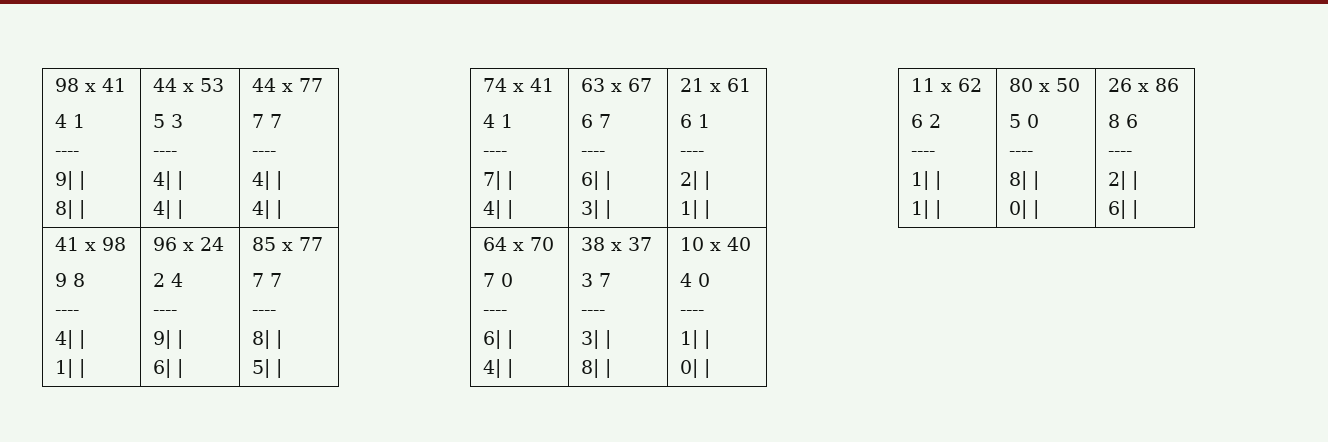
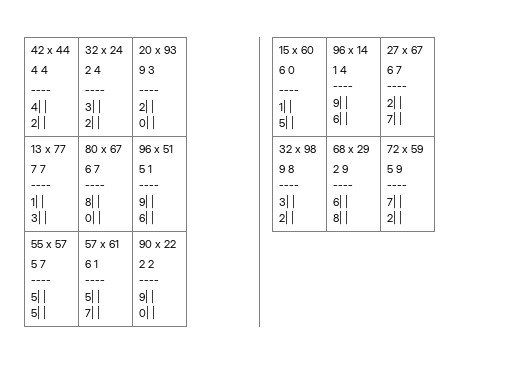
[54,78,126,92] [54,114,85,128] [54,151,79,157] [54,171,85,190] [54,200,85,219] [152,78,224,92] [152,114,183,128] [152,151,177,157] [152,171,183,190] [152,200,183,219] [251,78,323,92] [251,114,282,128] [251,151,276,157] [251,171,282,190] [251,200,282,219] [54,237,126,251] [54,273,85,287] [54,310,79,316] [54,330,85,349] [54,359,85,378] [152,237,224,251] [152,273,165,287] 98 x 41 // 4 1 // ---- // 9| | // 8| | | 44 x 53 // 5 3 // ---- // 4| | // 4| | | 44 x 77 // 7 7 // ---- // 4| | // 4| | // 41 x 98 // 9 8 // ---- // 4| | // 1| | | 96 x 24 // 2 -> [30,46,70,54] [30,66,48,74] [30,90,51,94] [30,100,47,114] [30,116,46,130] [84,46,123,54] [84,66,101,74] [84,90,105,94] [84,100,101,114] [84,116,100,130] [138,46,177,54] [138,66,155,74] [138,90,159,94] [138,100,154,114] [138,116,155,130] [30,145,66,153] [30,165,46,173] [30,185,51,189] [30,195,44,209] [30,211,47,225] [84,145,122,153] [84,165,100,173] [84,185,105,189] [84,195,100,209] [84,211,101,225] [138,145,173,153] [138,165,152,173] [138,185,159,189] [138,195,154,209] [138,211,154,225] [30,240,67,248] [30,260,46,268] [30,280,51,284] [30,290,46,304] [30,306,46,320] [84,240,119,248] [84,260,98,268] [84,280,105,284] [84,290,100,304] [84,306,100,320] [138,240,176,248] [138,260,154,268] [138,280,159,284] [138,290,154,304] [138,306,155,320] [278,46,314,54] [278,66,295,74] [278,90,299,94] [278,100,292,114] [278,116,294,130] [332,46,368,54] [332,66,337,74] 42 x 44 // 4 4 // ---- // 4| | // 2| | | 32 x 24 // 2 4 // ---- // 3| | // 2| | | 20 x 93 // 9 3 // ---- // 2| | // 0| | // 13 x 77 // 7 7 // ---- // 1| | // 3| | | 80 x 67 // 6 7 // ---- // 8| | // 0| | | 96 x 51 // 5 1 // ---- // 9| | // 6| | // 55 x 57 // 5 7 // ---- // 5| | // 5| | | 57 x 61 // 6 1 // ---- // 5| | // 7| | | 90 x 22 // 2 2 // ---- // 9| | // 0| | // 15 x 60 // 6 0 // ---- // 1| | // 5| | | 96 x 14 // 1
[251,237,323,251] [251,273,282,287] [251,310,276,316] [251,330,282,349] [251,359,282,378] [482,78,554,92] [482,114,513,128] [482,151,507,157] [482,171,513,190] [482,200,513,219] [580,78,652,92] [580,114,611,128] [580,151,605,157] [580,171,611,190] [580,200,611,219] [679,78,751,92] [679,114,710,128] [679,151,704,157] [679,171,710,190] [679,200,710,219] [482,237,554,251] [482,273,513,287] [482,310,507,316] [482,330,513,349] [482,359,513,378] [580,237,652,251] [580,273,611,287] [580,310,605,316] [580,330,611,349] [580,359,611,378] [679,237,751,251] [679,273,710,287] [679,310,704,316] [679,330,710,349] [679,359,710,378] [910,78,982,92] [910,114,941,128] [910,151,935,157] [910,171,941,190] [910,200,941,219] [1008,78,1080,92] [1008,114,1039,128] [1008,151,1033,157] [1008,171,1039,190] [1008,200,1039,219] [1107,78,1179,92] [1107,114,1138,128] [1107,151,1132,157] [1107,171,1138,190] [1107,200,1138,219] 85 x 77 // 7 7 // ---- // 8| | // 5| | // 74 x 41 // 4 1 // ---- // 7| | // 4| | | 63 x 67 // 6 7 // ---- // 6| | // 3| | | 21 x 61 // 6 1 // ---- // 2| | // 1| | // 64 x 70 // 7 0 // ---- // 6| | // 4| | | 38 x 37 // 3 7 // ---- // 3| | // 8| | | 10 x 40 // 4 0 // ---- // 1| | // 0| | // 11 x 62 // 6 2 // ---- // 1| | // 1| | | 80 x 50 // 5 0 // ---- // 8| | // 0| | | 26 x 86 // 8 6 // ---- // 2| | // 6| | -> [386,46,423,54] [386,66,402,74] [386,86,407,90] [386,96,402,110] [386,112,402,126] [278,145,316,153] [278,165,294,173] [278,185,299,189] [278,195,295,209] [278,211,294,225] [332,145,369,153] [332,165,348,173] [332,185,353,189] [332,195,348,209] [332,211,348,225] [386,145,423,153] [386,165,402,173] [386,185,407,189] [386,195,402,209] [386,211,402,225] 27 x 67 // 6 7 // ---- // 2| | // 7| | // 32 x 98 // 9 8 // ---- // 3| | // 2| | | 68 x 29 // 2 9 // ---- // 6| | // 8| | | 72 x 59 // 5 9 // ---- // 7| | // 2| |

